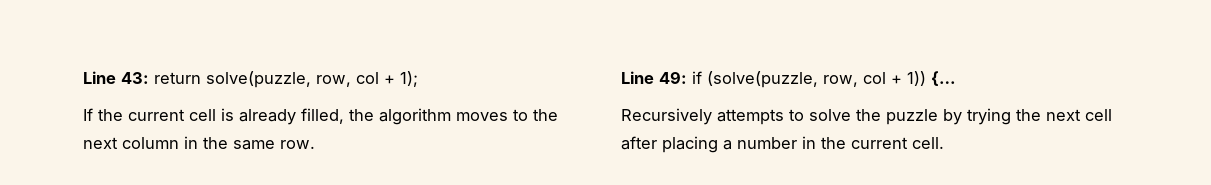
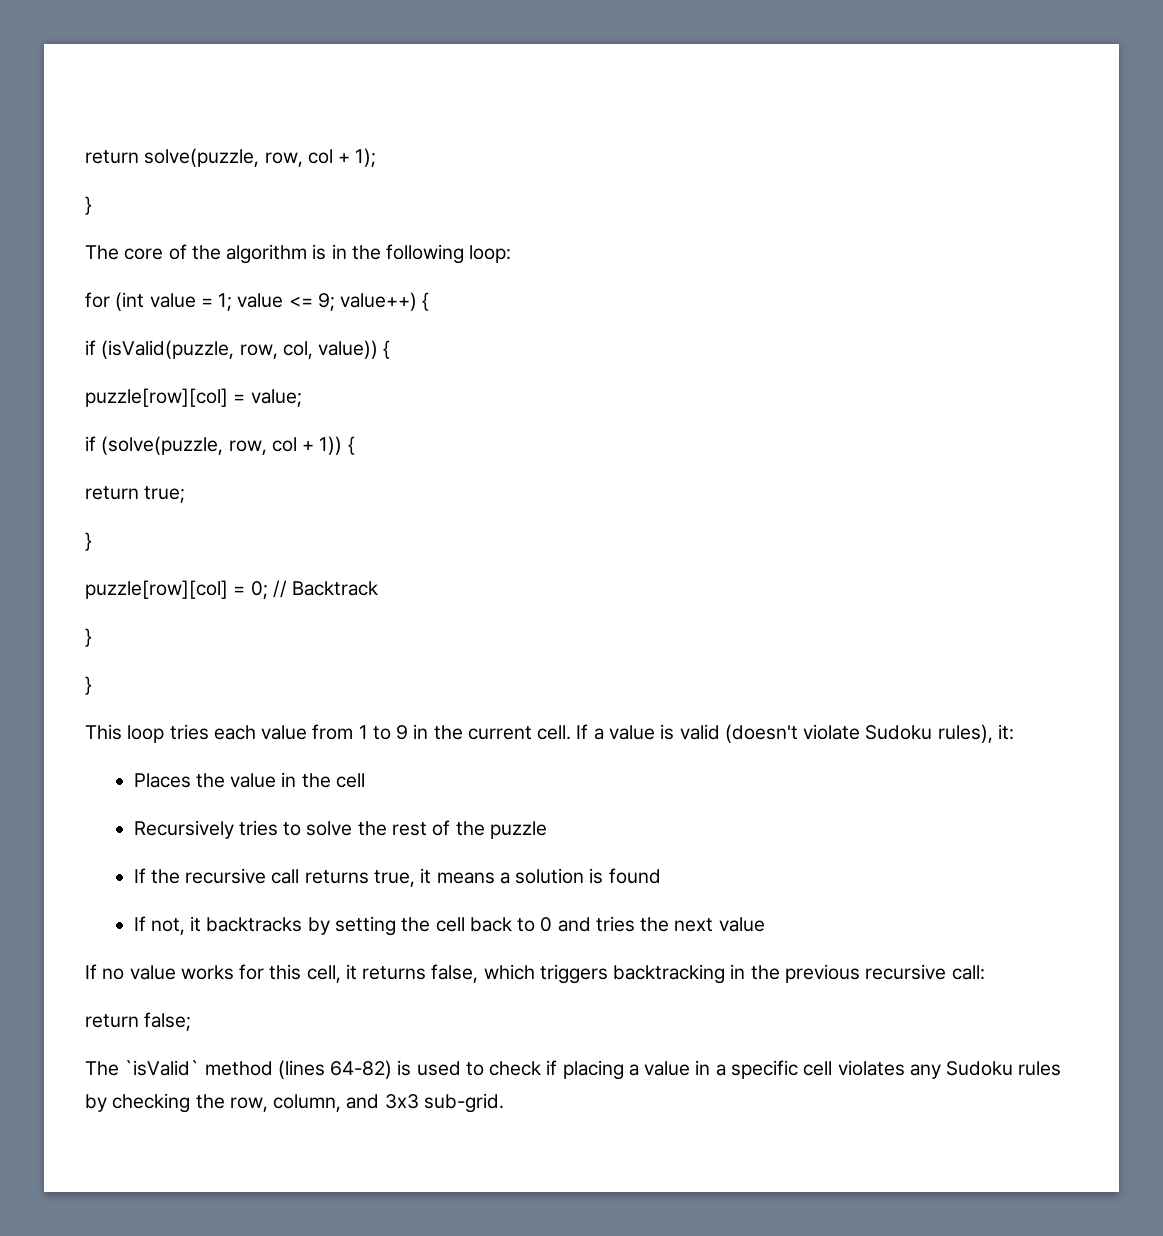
[83,71,149,84] Line 43: -> (85, 157) none
[83,108,558,125] [83,136,315,150] [621,71,687,84] If the current cell is already filled, the algorithm moves to the next column in the same row. // Line 49: -> [85,196,92,215] [85,244,512,264] [85,292,430,311] [85,340,391,359] [85,388,302,407] } // The core of the algorithm is in the following loop: // for (int value = 1; value <= 9; value++) { // if (isValid(puzzle, row, col, value)) { // puzzle[row][col] = value; //
[931,71,956,86] [621,108,1112,125] [621,136,944,153] {… // Recursively attempts to solve the puzzle by trying the next cell after placing a number in the current cell. -> [347,436,355,455] [85,486,186,503] [85,532,92,551] [85,580,379,599] [85,628,92,647] [85,676,92,695] [85,724,1014,743] [133,772,365,788] [133,820,547,839] [133,868,661,887] [133,916,765,936] [85,964,985,984] [85,1012,192,1031] [85,1060,1062,1080] [85,1093,504,1113] { // return true; // } // puzzle[row][col] = 0; // Backtrack // } // } // This loop tries each value from 1 to 9 in the current cell. If a value is valid (doesn't violate Sudoku rules), it: // Places the value in the cell // Recursively tries to solve the rest of the puzzle // If the recursive call returns true, it means a solution is found // If not, it backtracks by setting the cell back to 0 and tries the next value // If no value works for this cell, it returns false, which triggers backtracking in the previous recursive call: // return false; // The `isValid` method (lines 64-82) is used to check if placing a value in a specific cell violates any Sudoku rules by checking the row, column, and 3x3 sub-grid.

